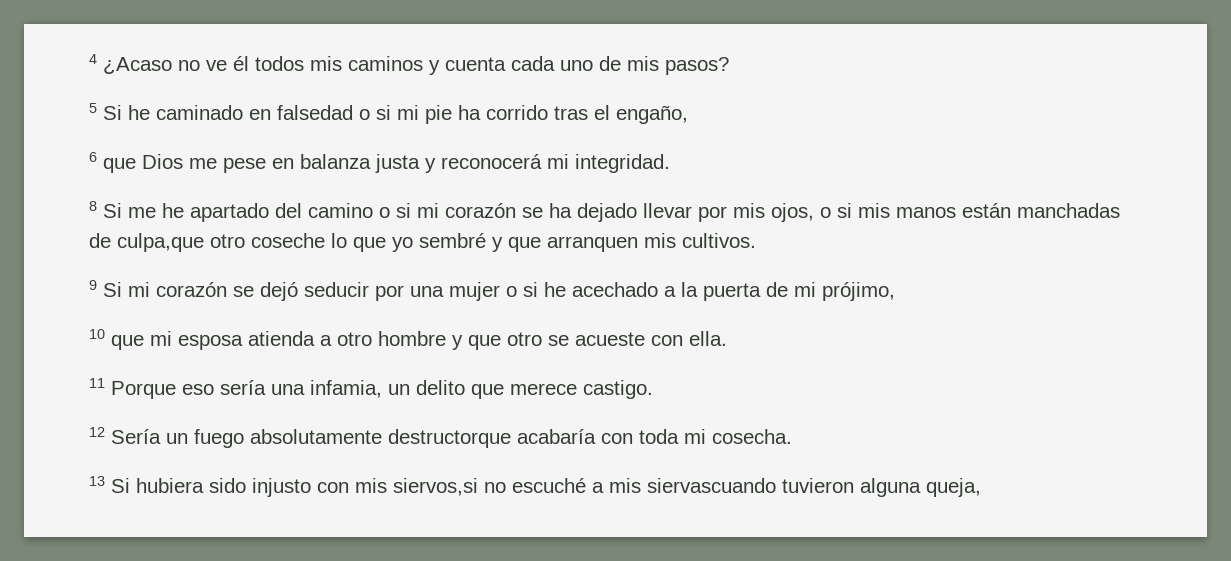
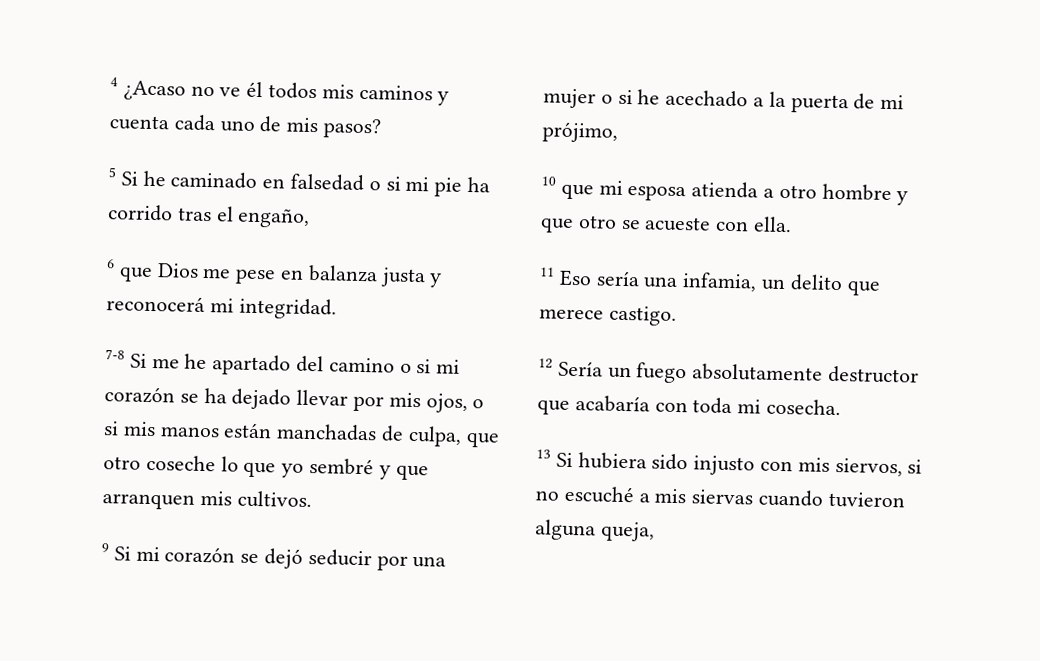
[89,201,97,211] 8 -> [105,349,125,360] 7-8
[117,233,204,252] culpa,que -> [407,425,500,448] culpa, que
[111,381,214,399] Porque eso -> [558,269,592,287] Eso
[388,429,511,448] destructorque -> [828,365,920,384] [537,399,570,415] destructor que
[393,478,478,496] siervos,si -> [834,458,923,477] siervos, si
[647,478,776,493] siervascuando -> [691,489,825,507] siervas cuando

